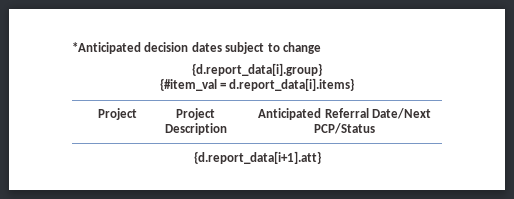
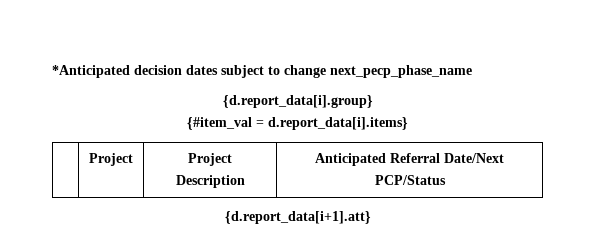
(321, 48) none -> [330,65,472,78] next_pecp_phase_name

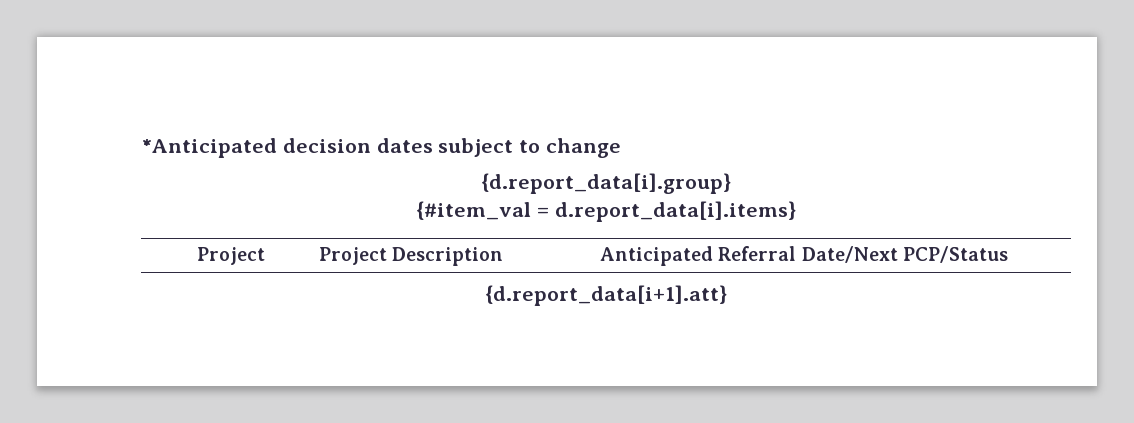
[330,65,472,78] next_pecp_phase_name -> (622, 148) none

